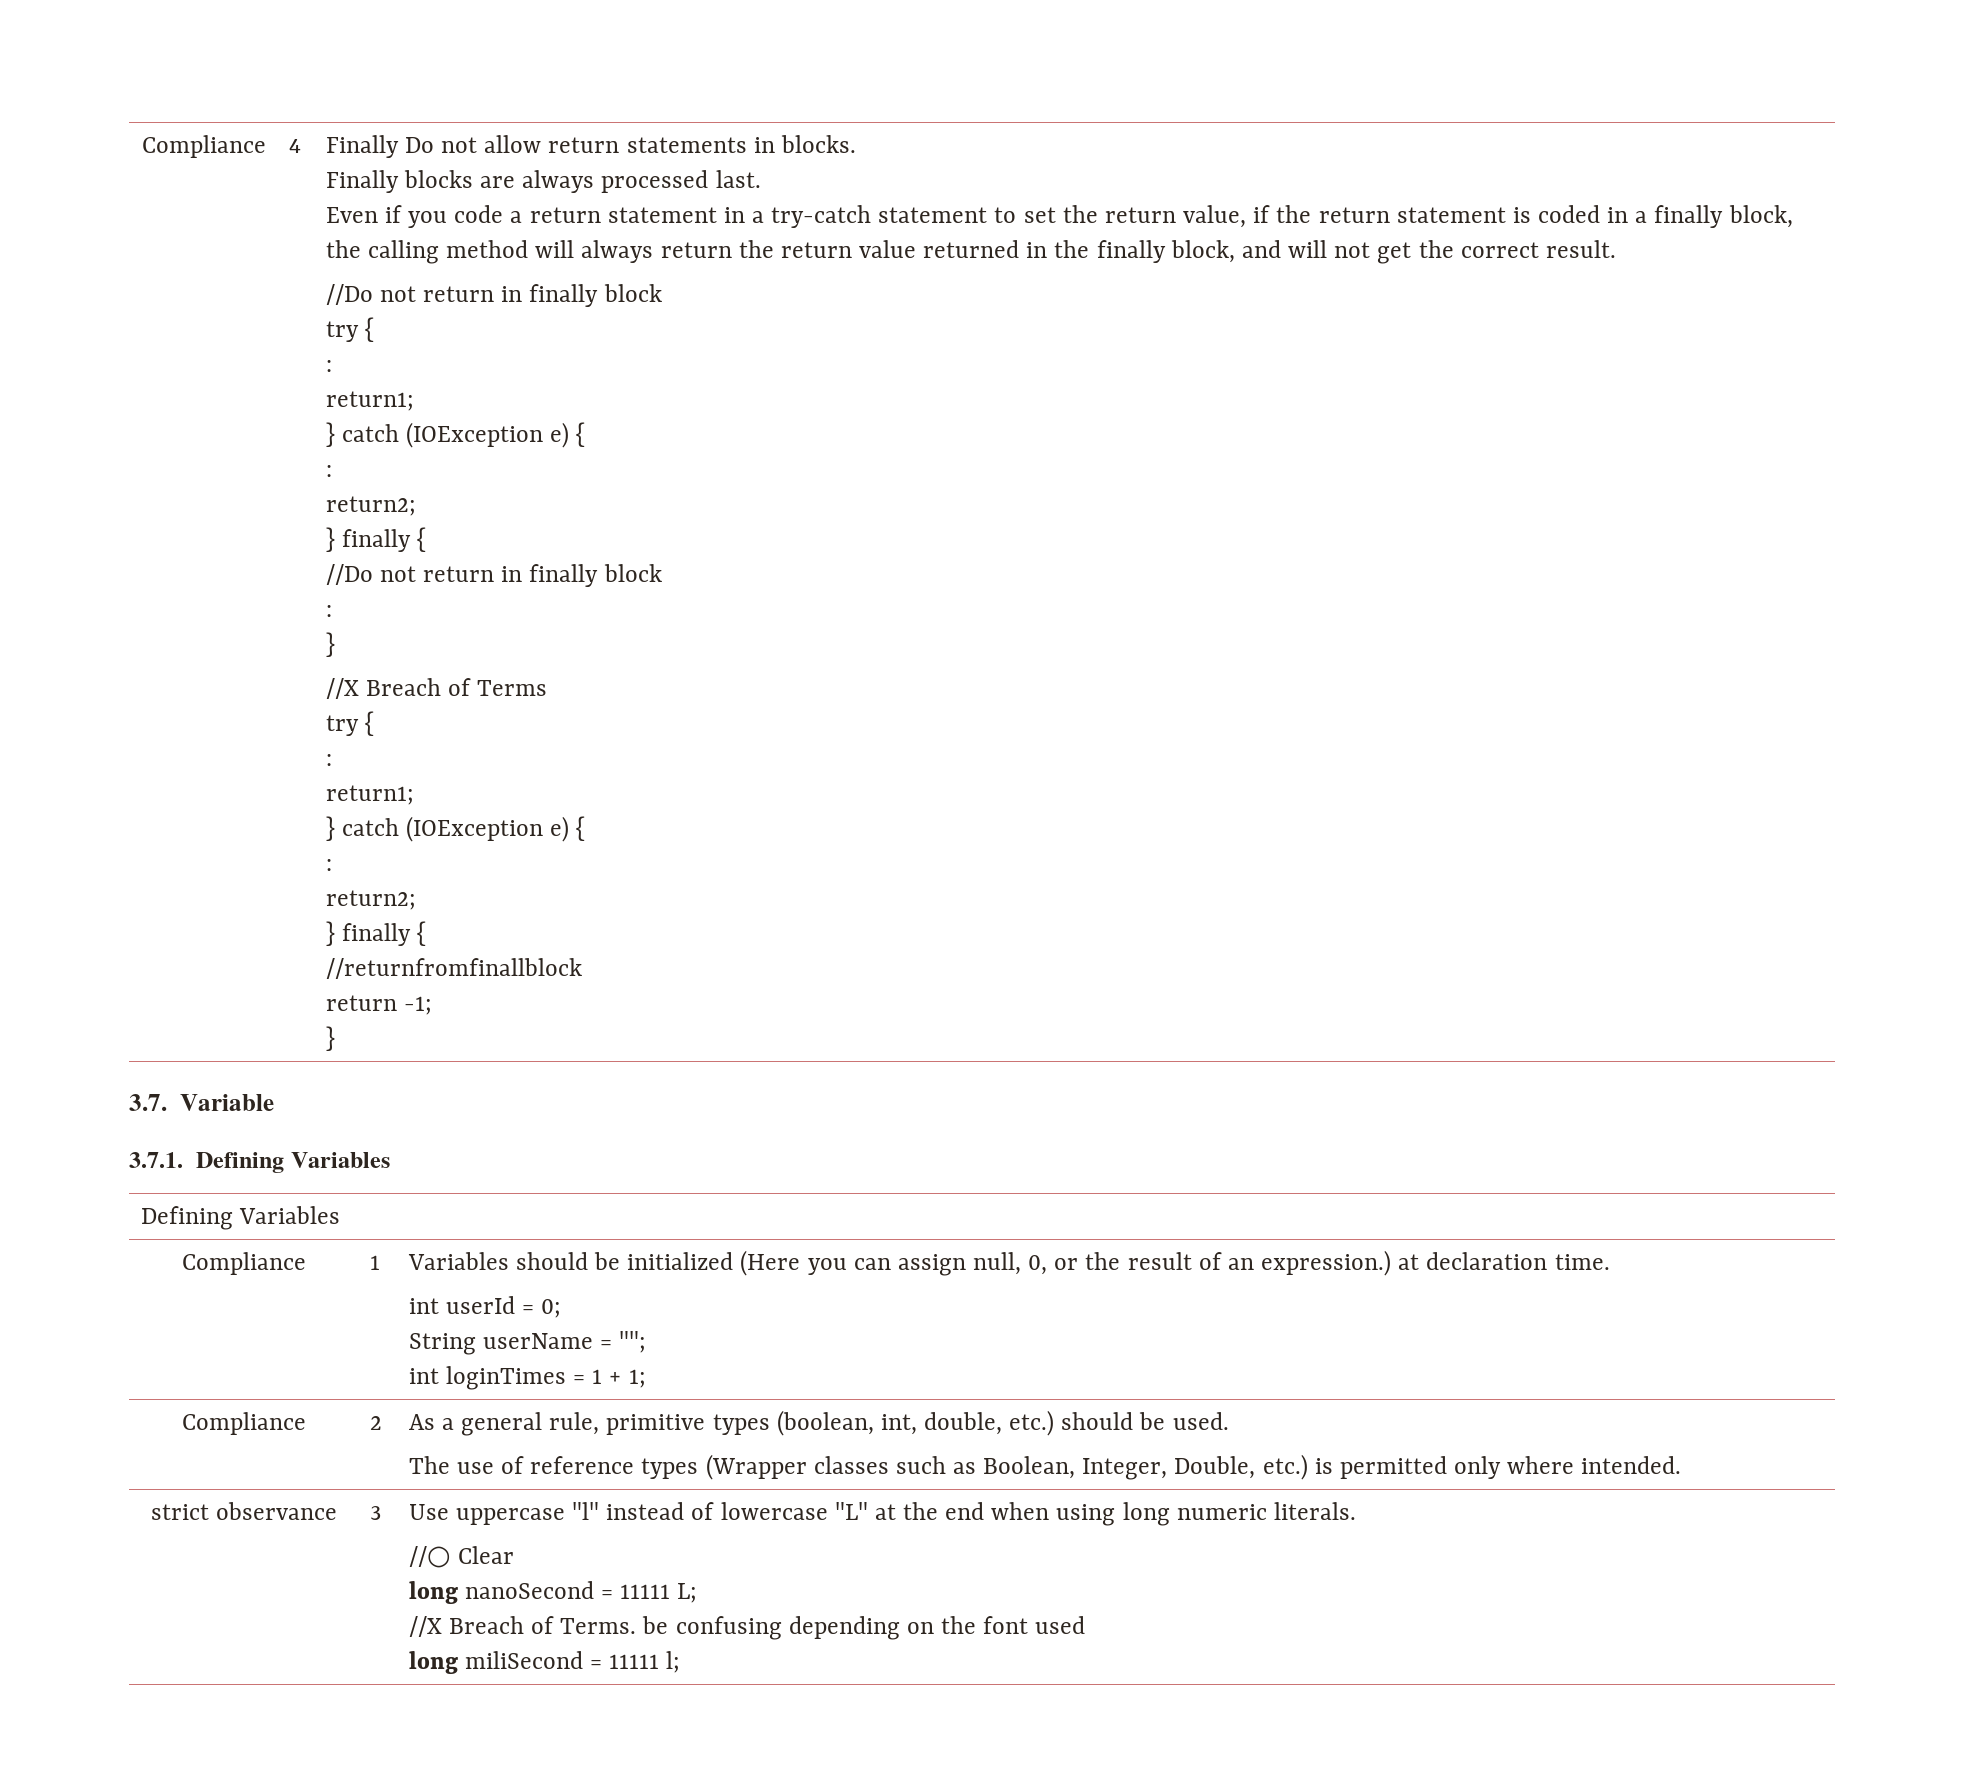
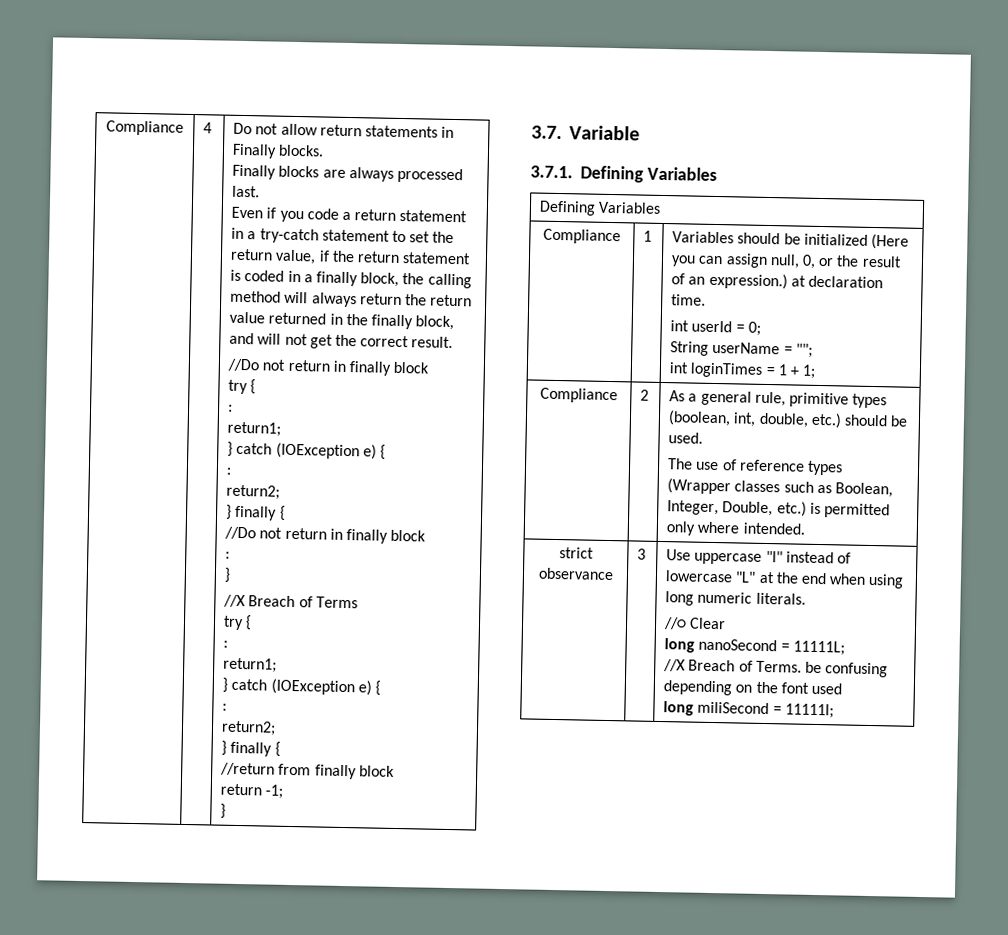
[325,135,399,158] Finally -> (213, 128) none
(775, 145) none -> [232,143,278,159] Finally
[325,958,582,979] //returnfromfinallblock -> [220,762,395,780] //return from finally block
[620,1583,698,1603] 11111 L; -> [792,640,845,656] 11111L;
[609,1651,681,1673] 11111 l; -> [784,703,834,719] 11111l;

